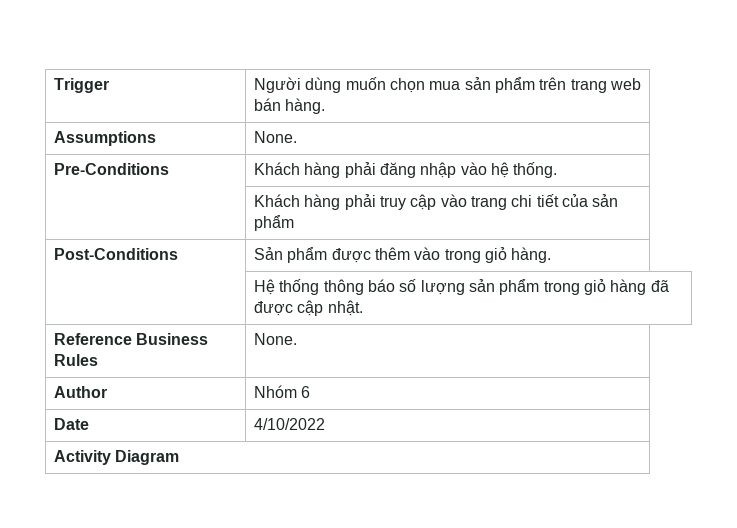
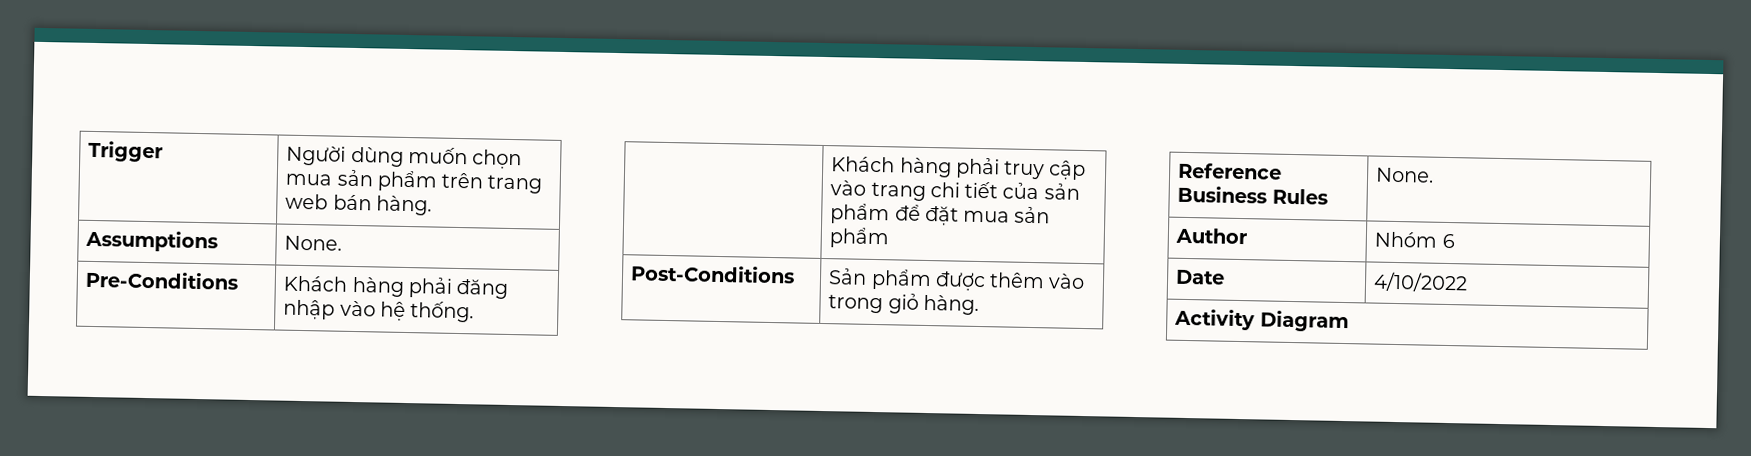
(295, 223) none -> [894,204,1051,226] [829,227,890,249] để đặt mua sản phẩm
[254,279,669,295] [254,300,363,316] // | Hệ thống thông báo số lượng sản phẩm trong giỏ hàng đã được cập nhật. -> (979, 304) none

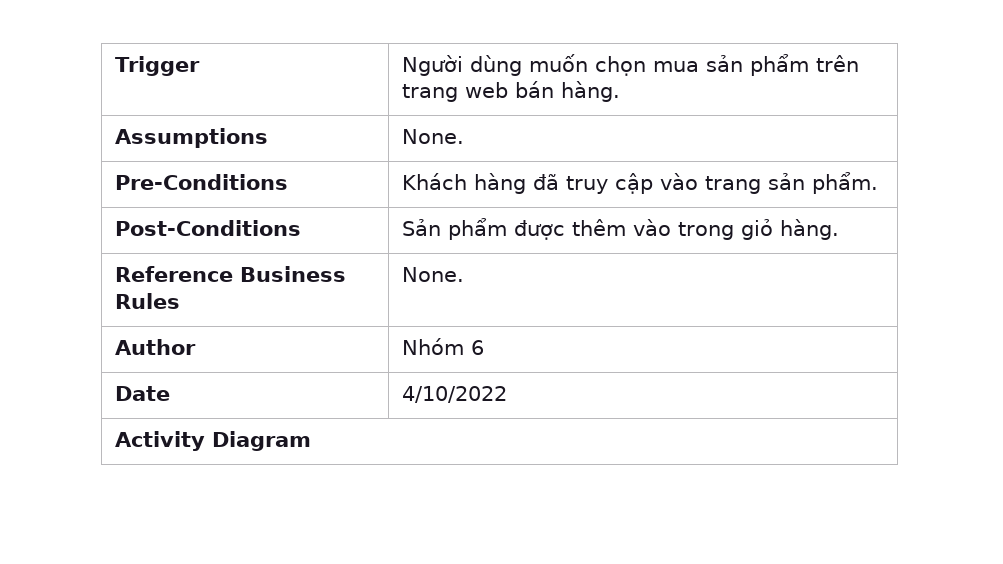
[407,277,509,299] [283,299,475,323] [831,156,1087,181] [830,180,1080,201] [830,203,1051,226] [829,227,890,249] phải đăng nhập vào hệ thống. // | Khách hàng phải truy cập vào trang chi tiết của sản phẩm để đặt mua sản phẩm -> [532,172,878,194] đã truy cập vào trang sản phẩm.

